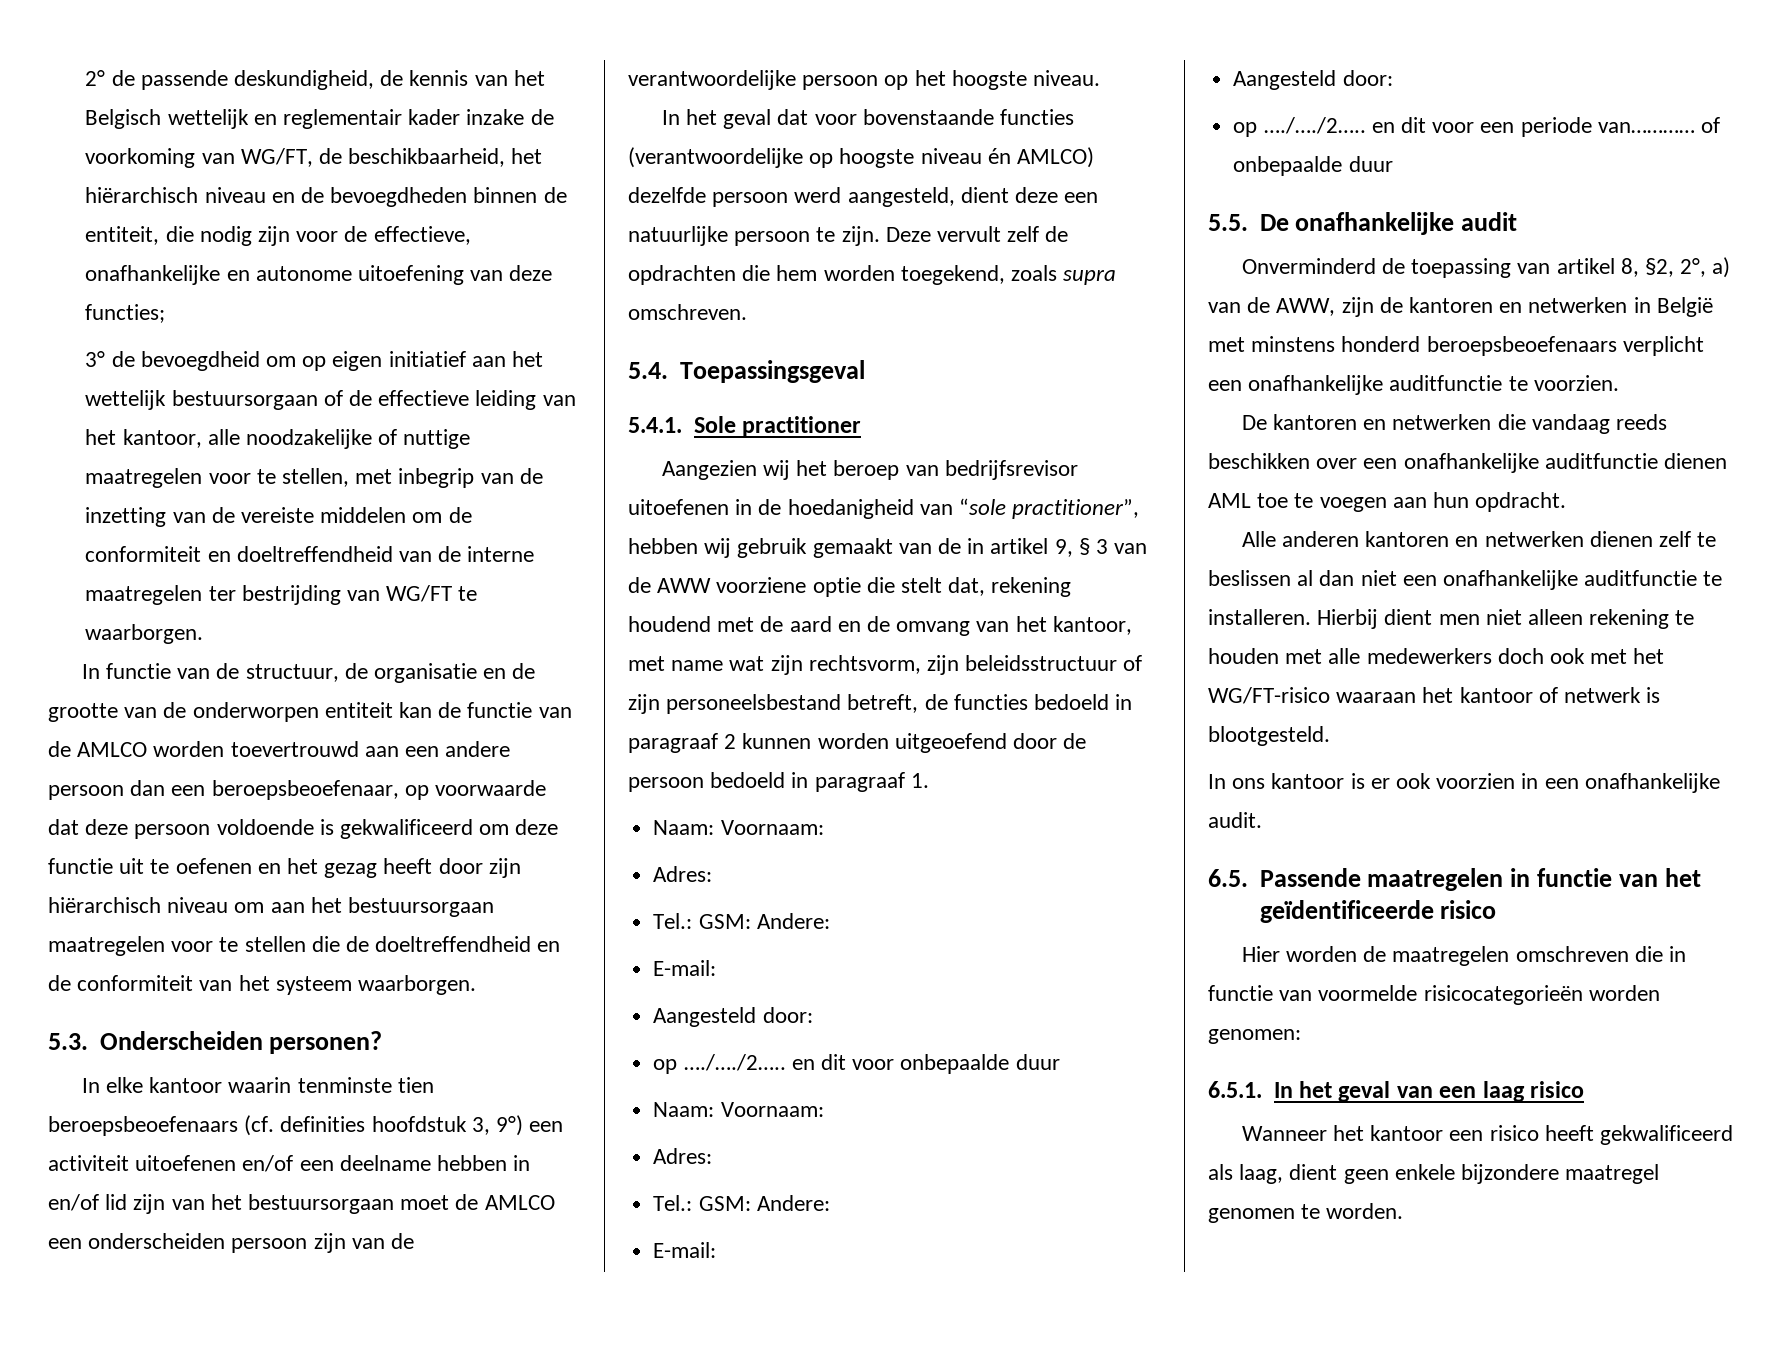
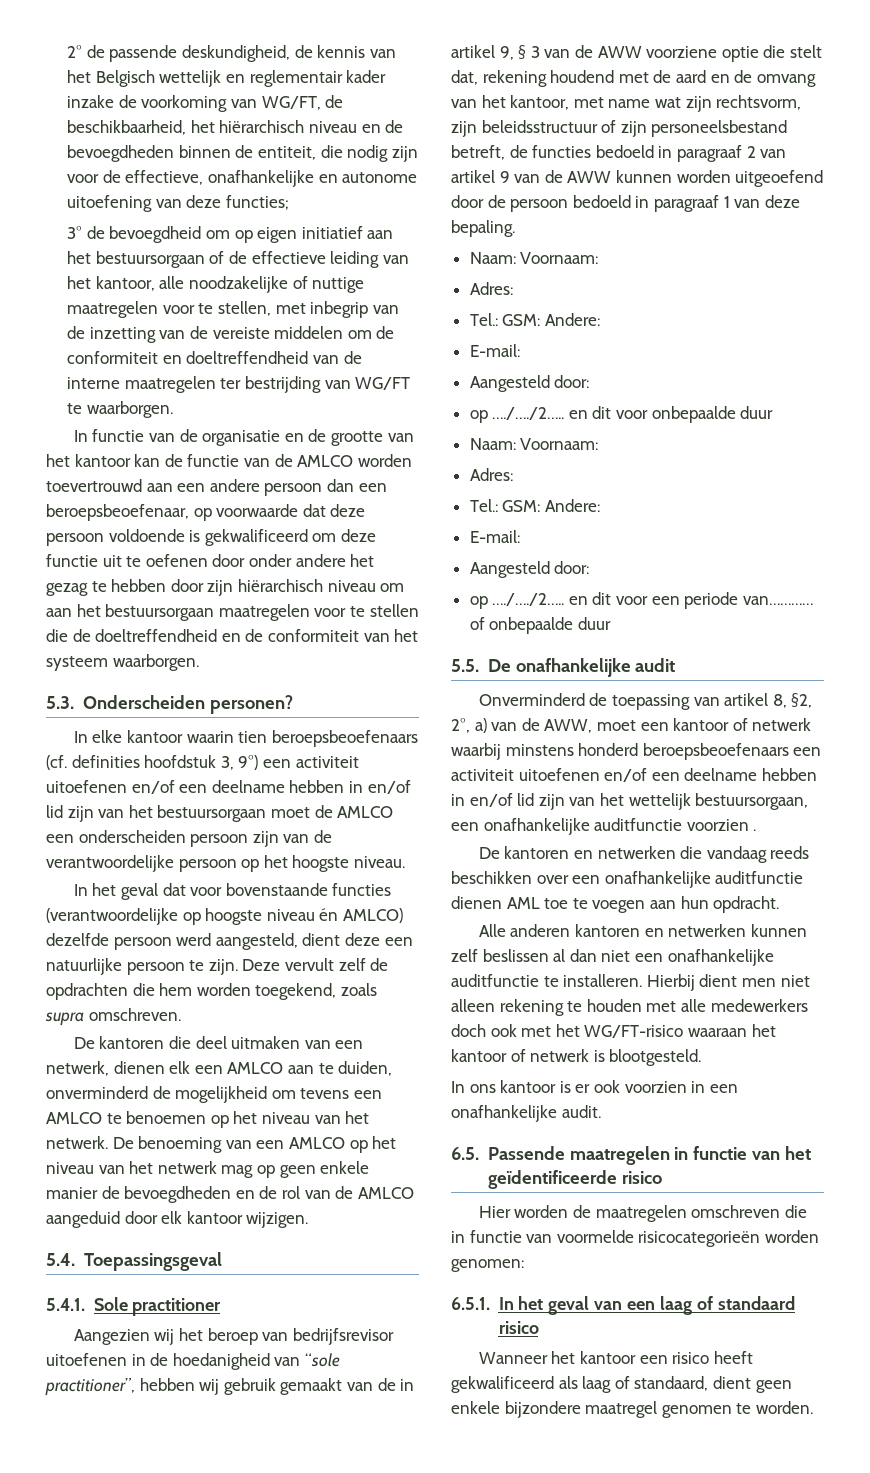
[85,390,167,410] wettelijk -> (92, 257) none
[245,663,368,682] structuur, de -> (198, 435) none
[163,702,393,722] de onderworpen entiteit -> [46,454,131,467] het kantoor
[257,858,433,878] en het gezag heeft -> [212,554,375,567] [46,579,167,596] door onder andere het gezag te hebben
[297,1077,392,1093] tenminste -> (234, 737) none
(747, 312) none -> [73,1036,364,1049] [46,1061,393,1076] [46,1086,382,1103] [46,1111,370,1128] [46,1136,397,1153] [46,1161,370,1178] [46,1186,414,1203] [46,1211,309,1228] // De kantoren die deel uitmaken van een netwerk, dienen elk een AMLCO aan te duiden, onverminderd de mogelijkheid om tevens een AMLCO te benoemen op het niveau van het netwerk. De benoeming van een AMLCO op het niveau van het netwerk mag op geen enkele manier de bevoegdheden en de rol van de AMLCO aangeduid door elk kantoor wijzigen.
(737, 741) none -> [760,149,787,158] [451,170,612,183] van artikel 9 van de AWW
[910,773,929,788] 1. -> [723,195,800,208] [451,220,515,237] 1 van deze bepaling.
[1341,297,1713,317] [1208,336,1704,356] [1208,375,1619,395] zijn de kantoren en netwerken in België met minstens honderd beroepsbeoefenaars verplicht een onafhankelijke auditfunctie te voorzien. -> [596,718,812,731] [451,743,822,760] [451,768,817,782] [451,793,809,810] [451,818,757,835] moet een kantoor of netwerk waarbij minstens honderd beroepsbeoefenaars een activiteit uitoefenen en/of een deelname hebben in en/of lid zijn van het wettelijk bestuursorgaan, een onafhankelijke auditfunctie voorzien .
[1589,531,1717,547] dienen zelf te -> [750,924,807,937] [451,949,478,962] kunnen zelf
(1525, 1091) none -> [696,1296,795,1310] of standaard
[1239,1164,1284,1184] laag, -> [582,1376,709,1393] laag of standaard,

